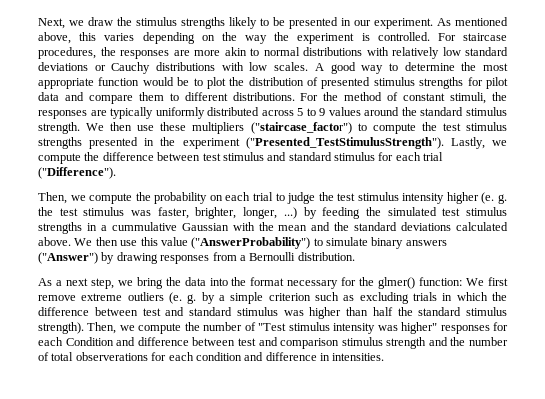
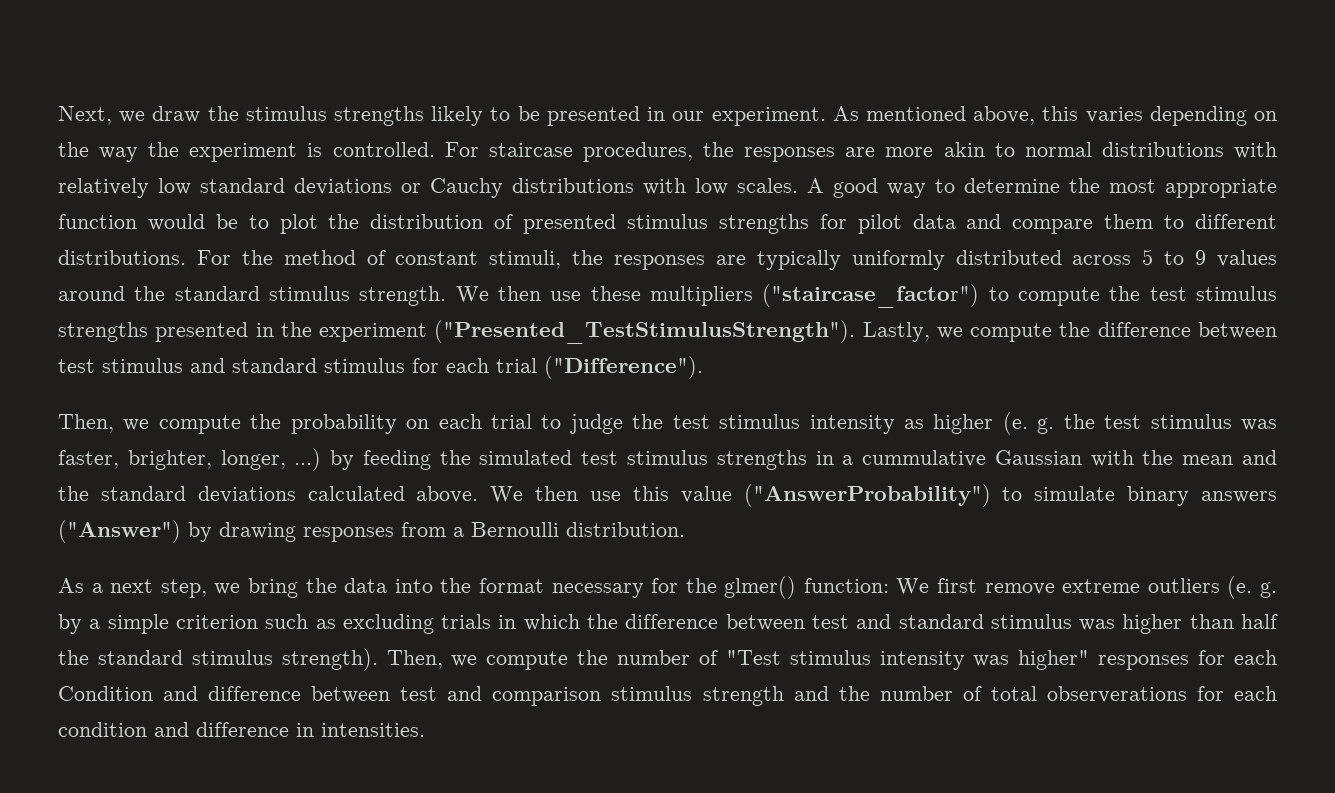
(445, 198) none -> [904,419,925,429] as

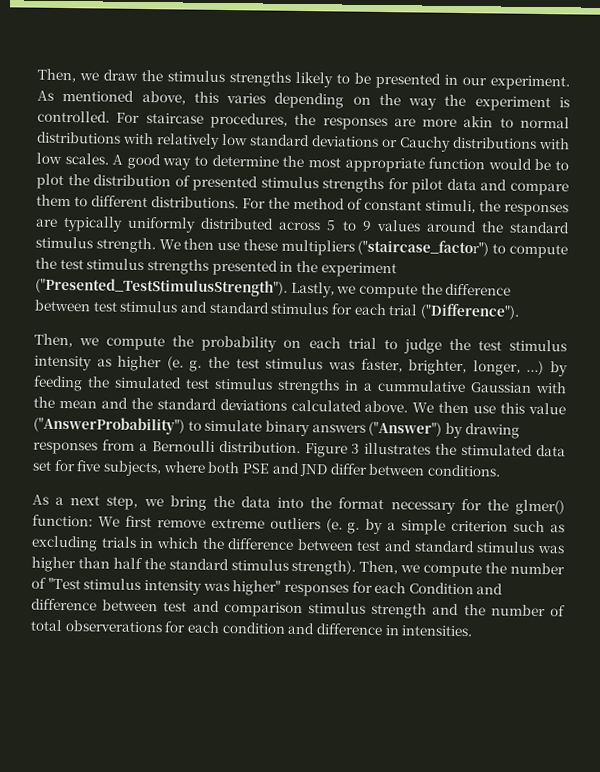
[58,106,112,125] Next, -> [37,68,76,83] Then,
(685, 529) none -> [304,442,566,458] [32,459,502,477] Figure 3 illustrates the stimulated data set for five subjects, where both PSE and JND differ between conditions.

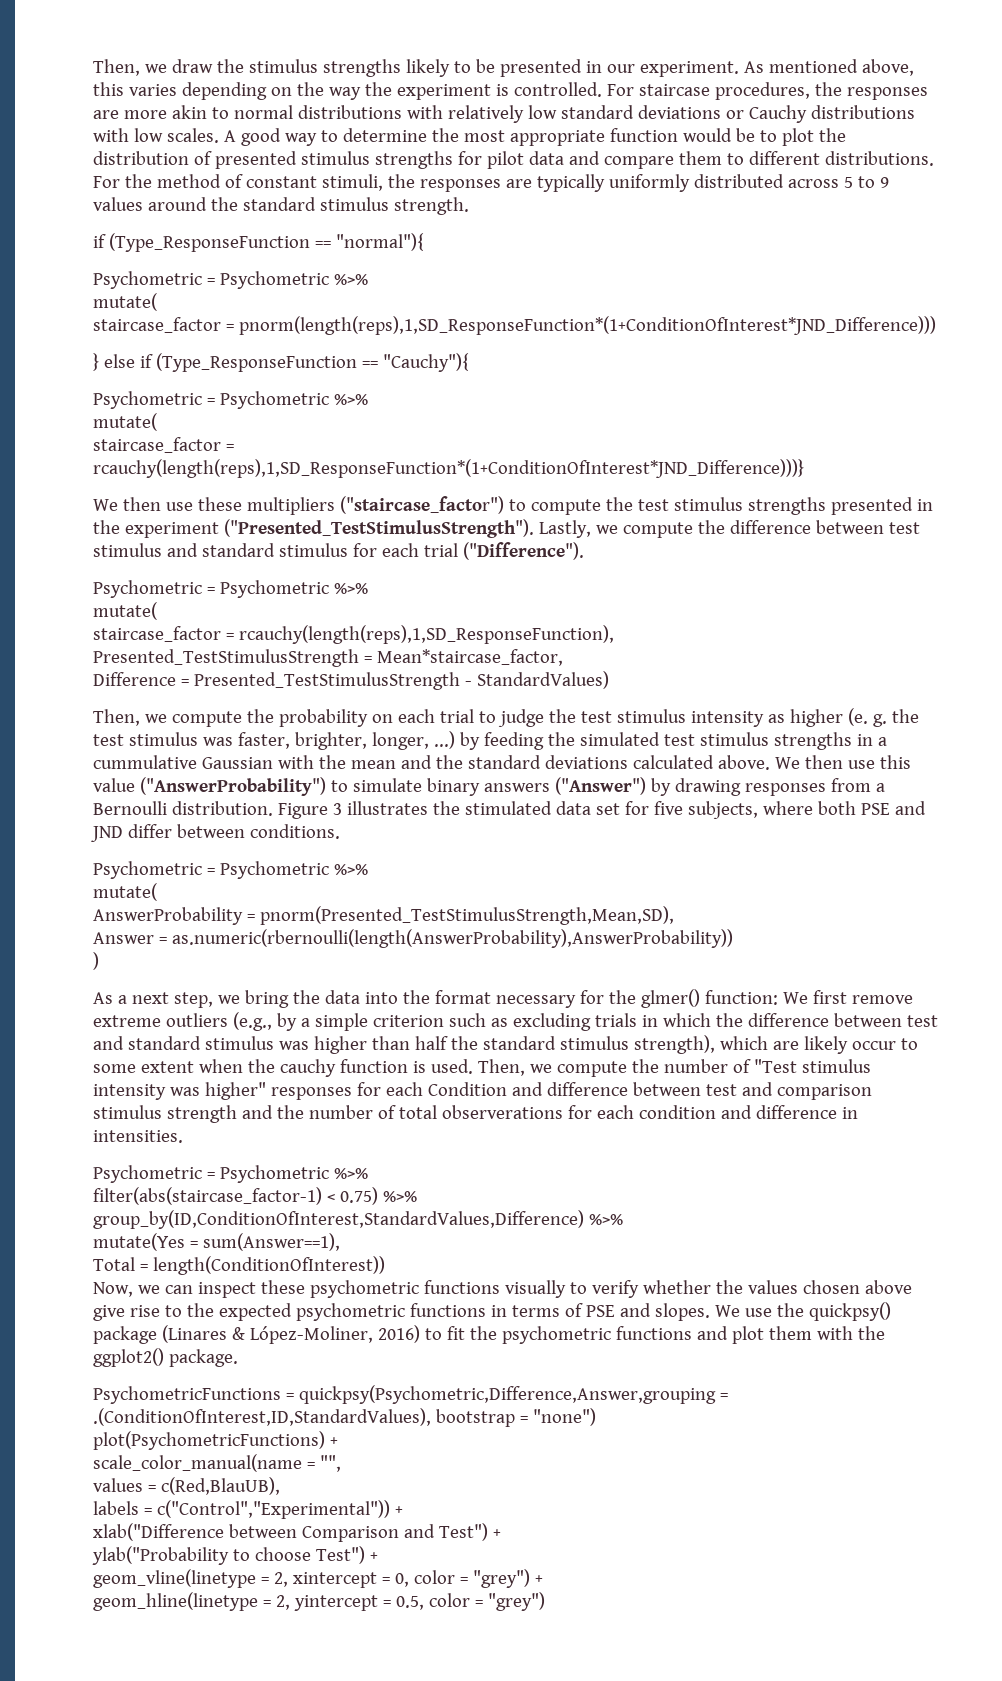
(156, 245) none -> [93,233,424,252] [93,271,368,289] [93,293,157,311] [93,316,936,335] [93,353,469,372] [93,391,368,409] [93,413,157,431] [93,437,234,453] [93,459,804,478] // if (Type_ResponseFunction == "normal"){ // Psychometric = Psychometric %>% // mutate( // staircase_factor = pnorm(length(reps),1,SD_ResponseFunction*(1+ConditionOfInterest*JND_Difference))) // } else if (Type_ResponseFunction == "Cauchy"){ // Psychometric = Psychometric %>% // mutate( // staircase_factor = rcauchy(length(reps),1,SD_ResponseFunction*(1+ConditionOfInterest*JND_Difference)))} //
(520, 311) none -> [93,580,368,598] [93,602,157,620] [93,625,614,644] [93,649,563,667] [93,671,609,690] // Psychometric = Psychometric %>% // mutate( // staircase_factor = rcauchy(length(reps),1,SD_ResponseFunction), // Presented_TestStimulusStrength = Mean*staircase_factor, // Difference = Presented_TestStimulusStrength - StandardValues)
(502, 470) none -> [93,861,368,879] [93,883,157,901] [93,906,674,925] [93,929,733,948] [93,952,99,970] // Psychometric = Psychometric %>% // mutate( // AnswerProbability = pnorm(Presented_TestStimulusStrength,Mean,SD), // Answer = as.numeric(rbernoulli(length(AnswerProbability),AnswerProbability)) // )
[325,518,361,534] (e. g. -> [232,1012,272,1031] (e.g.,
[291,559,357,576] strength). -> [633,1035,918,1054] [93,1059,473,1077] strength), which are likely occur to some extent when the cauchy function is used.
(473, 631) none -> [93,1165,368,1183] [93,1187,417,1205] [93,1210,623,1229] [93,1233,340,1251] [93,1256,385,1275] [93,1280,912,1298] [93,1302,891,1321] [93,1325,885,1344] [93,1348,238,1367] [93,1385,728,1404] [93,1408,596,1427] [93,1431,338,1450] [93,1454,341,1472] [93,1477,280,1495] [93,1500,403,1519] [93,1523,501,1542] [92,1546,378,1565] [93,1569,543,1588] [93,1592,545,1611] // Psychometric = Psychometric %>% // filter(abs(staircase_factor-1) < 0.75) %>% // group_by(ID,ConditionOfInterest,StandardValues,Difference) %>% // mutate(Yes = sum(Answer==1), // Total = length(ConditionOfInterest)) // Now, we can inspect these psychometric functions visually to verify whether the values chosen above give rise to the expected psychometric functions in terms of PSE and slopes. We use the quickpsy() package (Linares & López-Moliner, 2016) to fit the psychometric functions and plot them with the ggplot2() package. // PsychometricFunctions = quickpsy(Psychometric,Difference,Answer,grouping = .(ConditionOfInterest,ID,StandardValues), bootstrap = "none") // plot(PsychometricFunctions) + // scale_color_manual(name = "", // values = c(Red,BlauUB), // labels = c("Control","Experimental")) + // xlab("Difference between Comparison and Test") + // ylab("Probability to choose Test") + // geom_vline(linetype = 2, xintercept = 0, color = "grey") + // geom_hline(linetype = 2, yintercept = 0.5, color = "grey")

